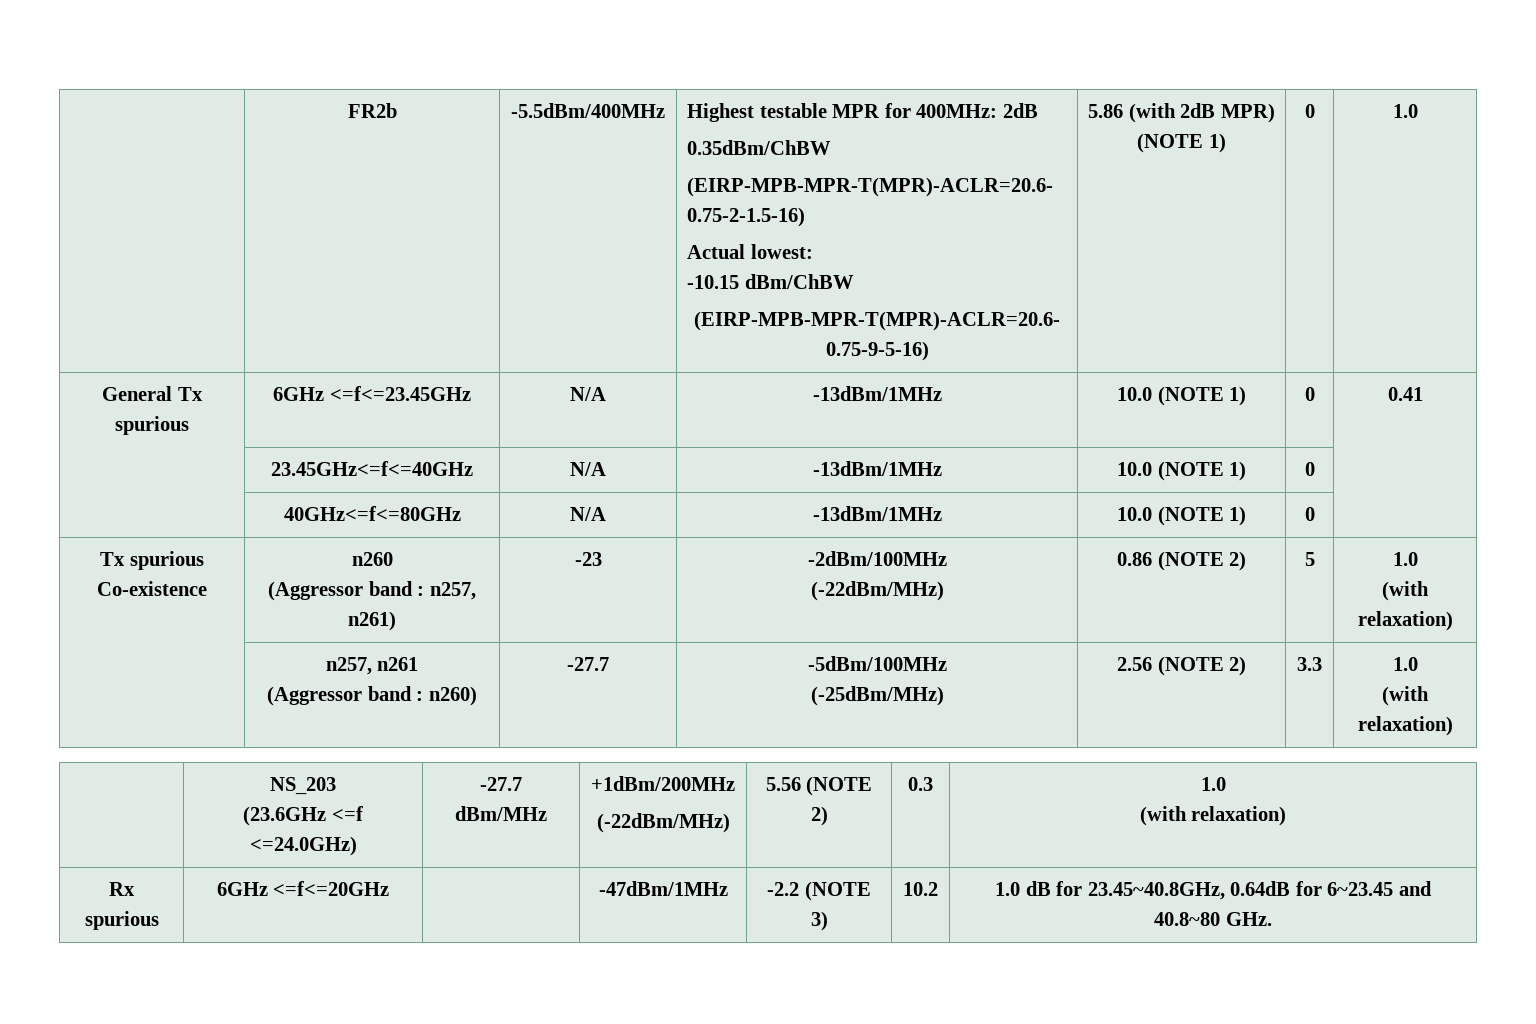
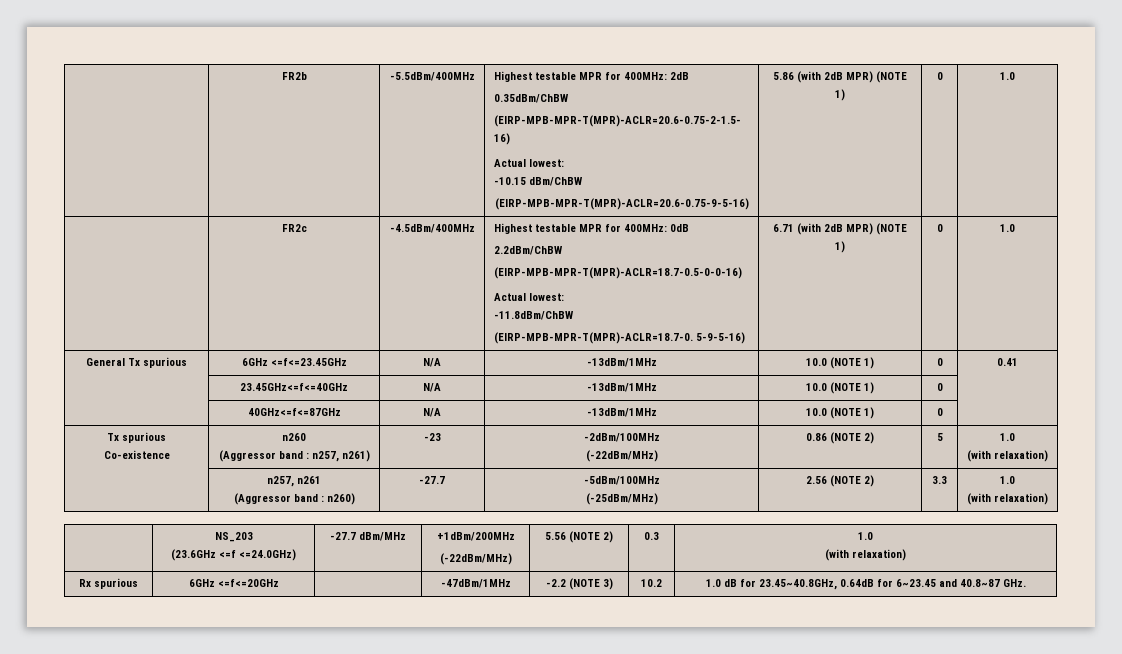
(1418, 111) none -> [281,224,307,232] [389,224,475,233] [493,223,689,234] [493,246,563,255] [493,267,742,279] [493,293,564,301] [493,311,574,320] [493,332,745,344] [773,223,907,235] [835,241,845,253] [936,224,943,232] [1000,224,1015,232] // | FR2c | -4.5dBm/400MHz | Highest testable MPR for 400MHz: 0dB // 2.2dBm/ChBW // (EIRP-MPB-MPR-T(MPR)-ACLR=18.7-0.5-0-0-16) // Actual lowest: // -11.8dBm/ChBW // (EIRP-MPB-MPR-T(MPR)-ACLR=18.7-0. 5-9-5-16) | 6.71 (with 2dB MPR) (NOTE 1) | 0 | 1.0
[283,506,461,521] 40GHz<=f<=80GHz -> [247,408,341,416] 40GHz<=f<=87GHz
[1154,912,1221,926] 40.8~80 -> [959,579,1000,587] 40.8~87

